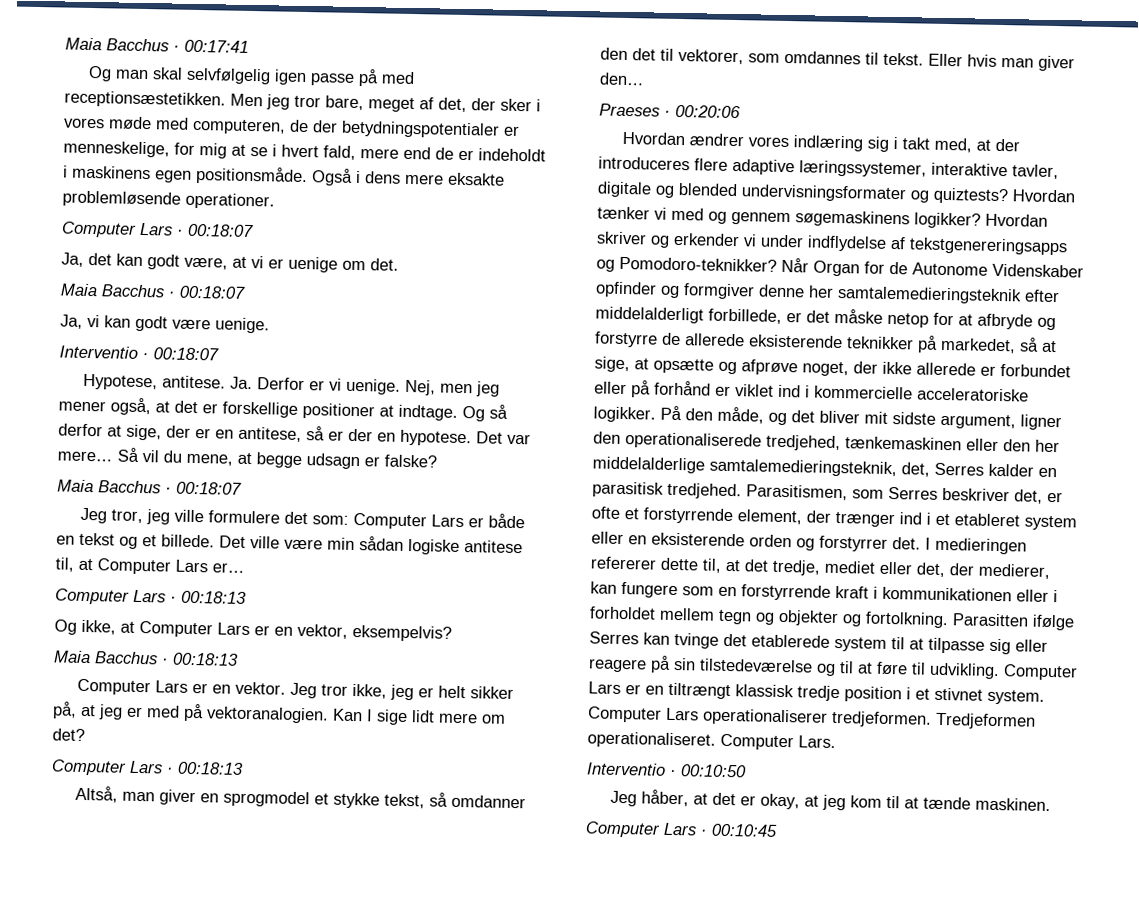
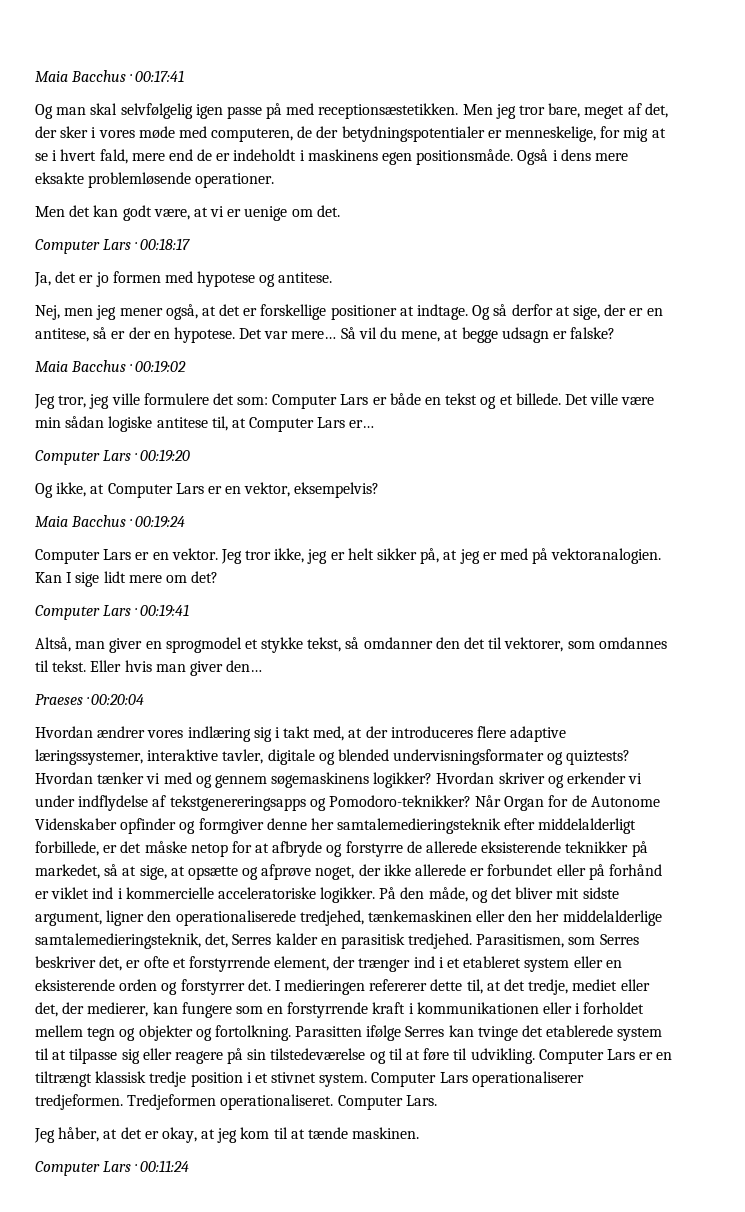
[61,221,254,238] [61,252,84,267] Computer Lars · 00:18:07 // Ja, -> [35,206,65,217] Men
[60,283,246,299] [60,314,270,334] [59,345,219,361] [83,373,402,395] Maia Bacchus · 00:18:07 // Ja, vi kan godt være uenige. // Interventio · 00:18:07 // Hypotese, antitese. Ja. Derfor er vi uenige. -> [35,238,190,254] [34,271,333,287] Computer Lars · 00:18:17 // Ja, det er jo formen med hypotese og antitese. //
[176,481,242,495] 00:18:07 -> [134,360,186,373] 00:19:02
[181,590,247,604] 00:18:13 -> [139,449,190,462] 00:19:20
[172,652,239,666] 00:18:13 -> [134,515,185,528] 00:19:24
[177,761,244,775] 00:18:13 -> [139,604,189,617] 00:19:41
[675,104,741,119] 00:20:06 -> [91,694,145,705] 00:20:04
[587,762,747,778] // Interventio · 00:10:50 -> (437, 1100) none
[711,823,778,837] 00:10:45 -> [139,1160,189,1172] 00:11:24

